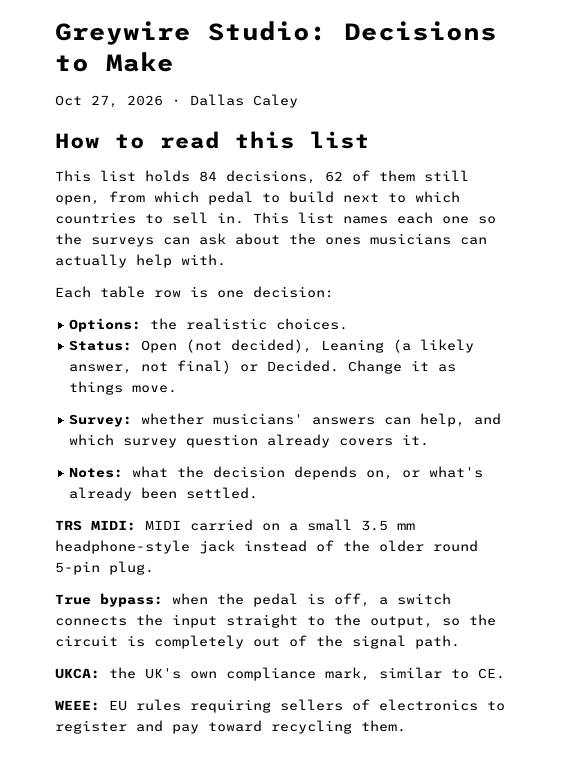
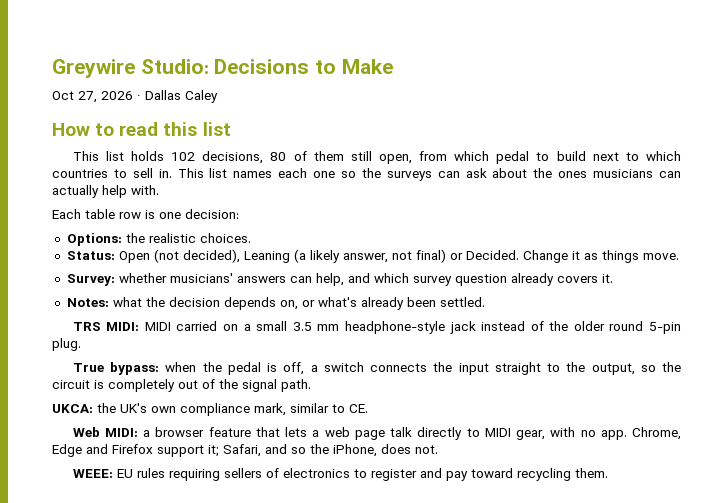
[199,170,343,184] 84 decisions, 62 -> [171,151,287,164] 102 decisions, 80
(505, 673) none -> [72,427,681,440] [52,444,438,457] // Web MIDI: a browser feature that lets a web page talk directly to MIDI gear, with no app. Chrome, Edge and Firefox support it; Safari, and so the iPhone, does not.

